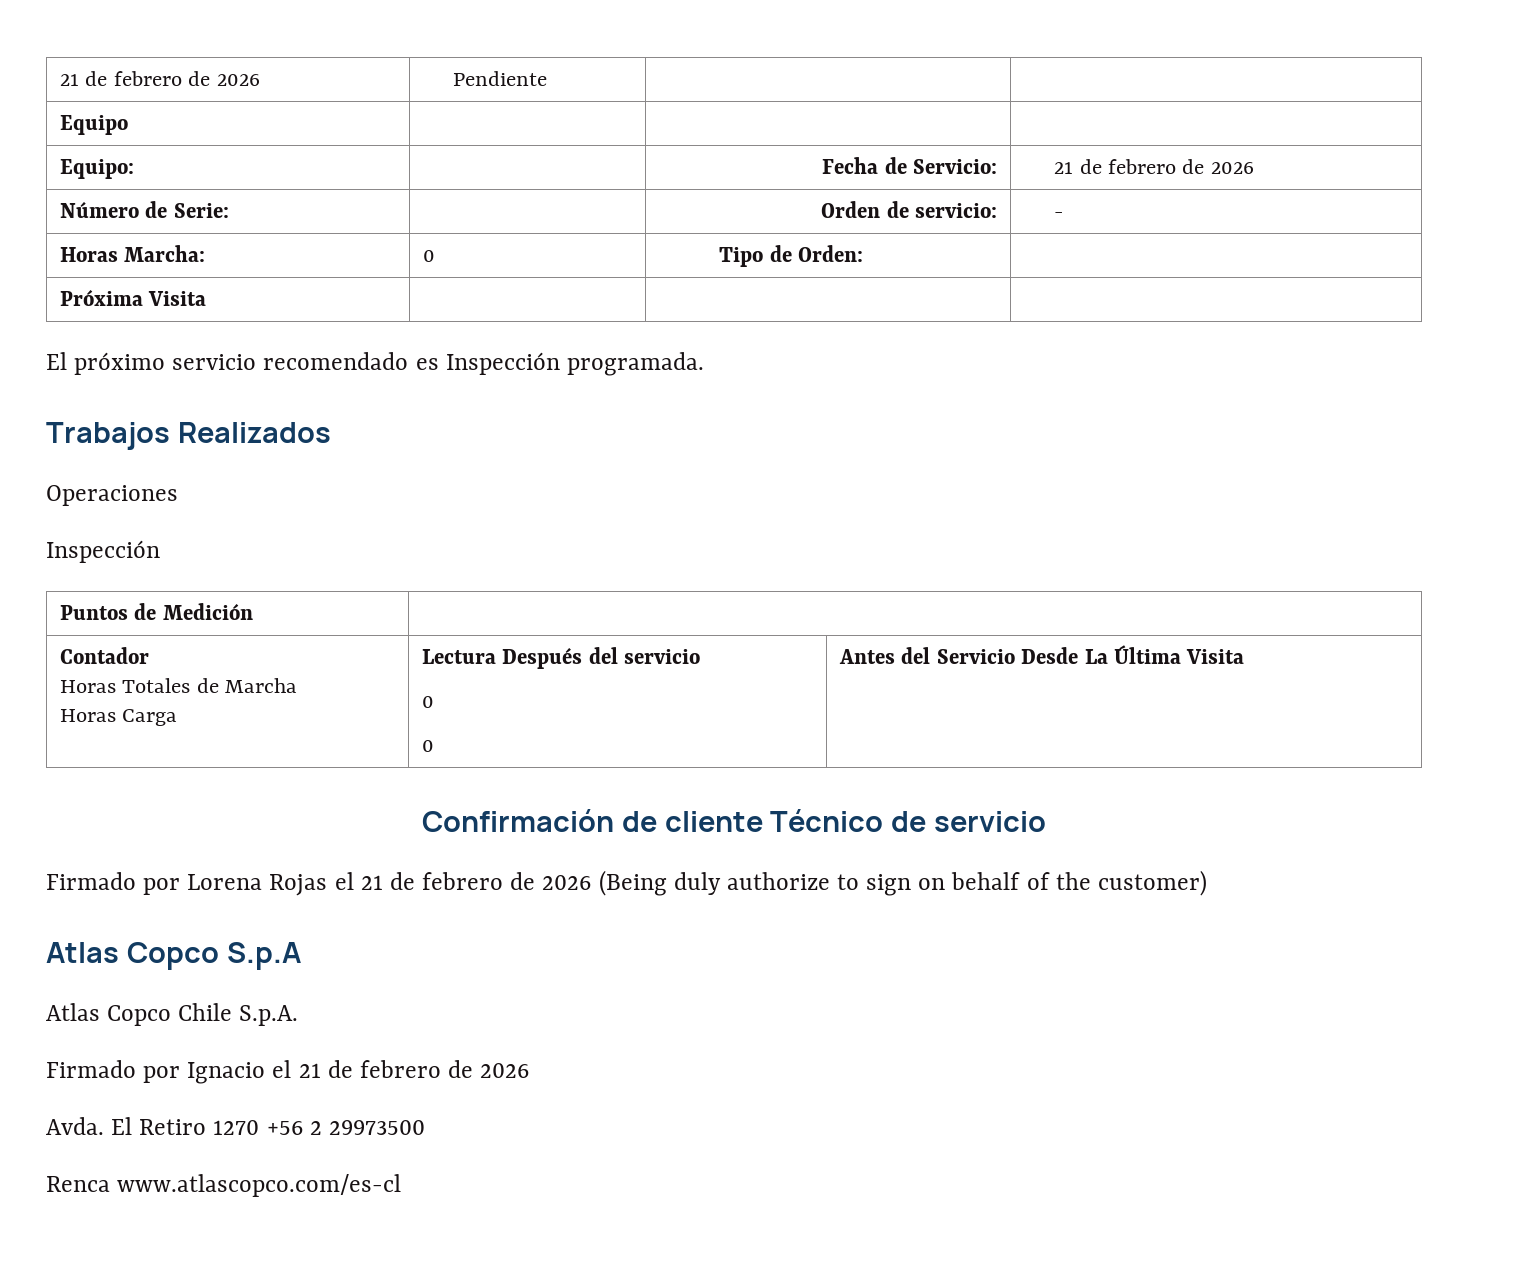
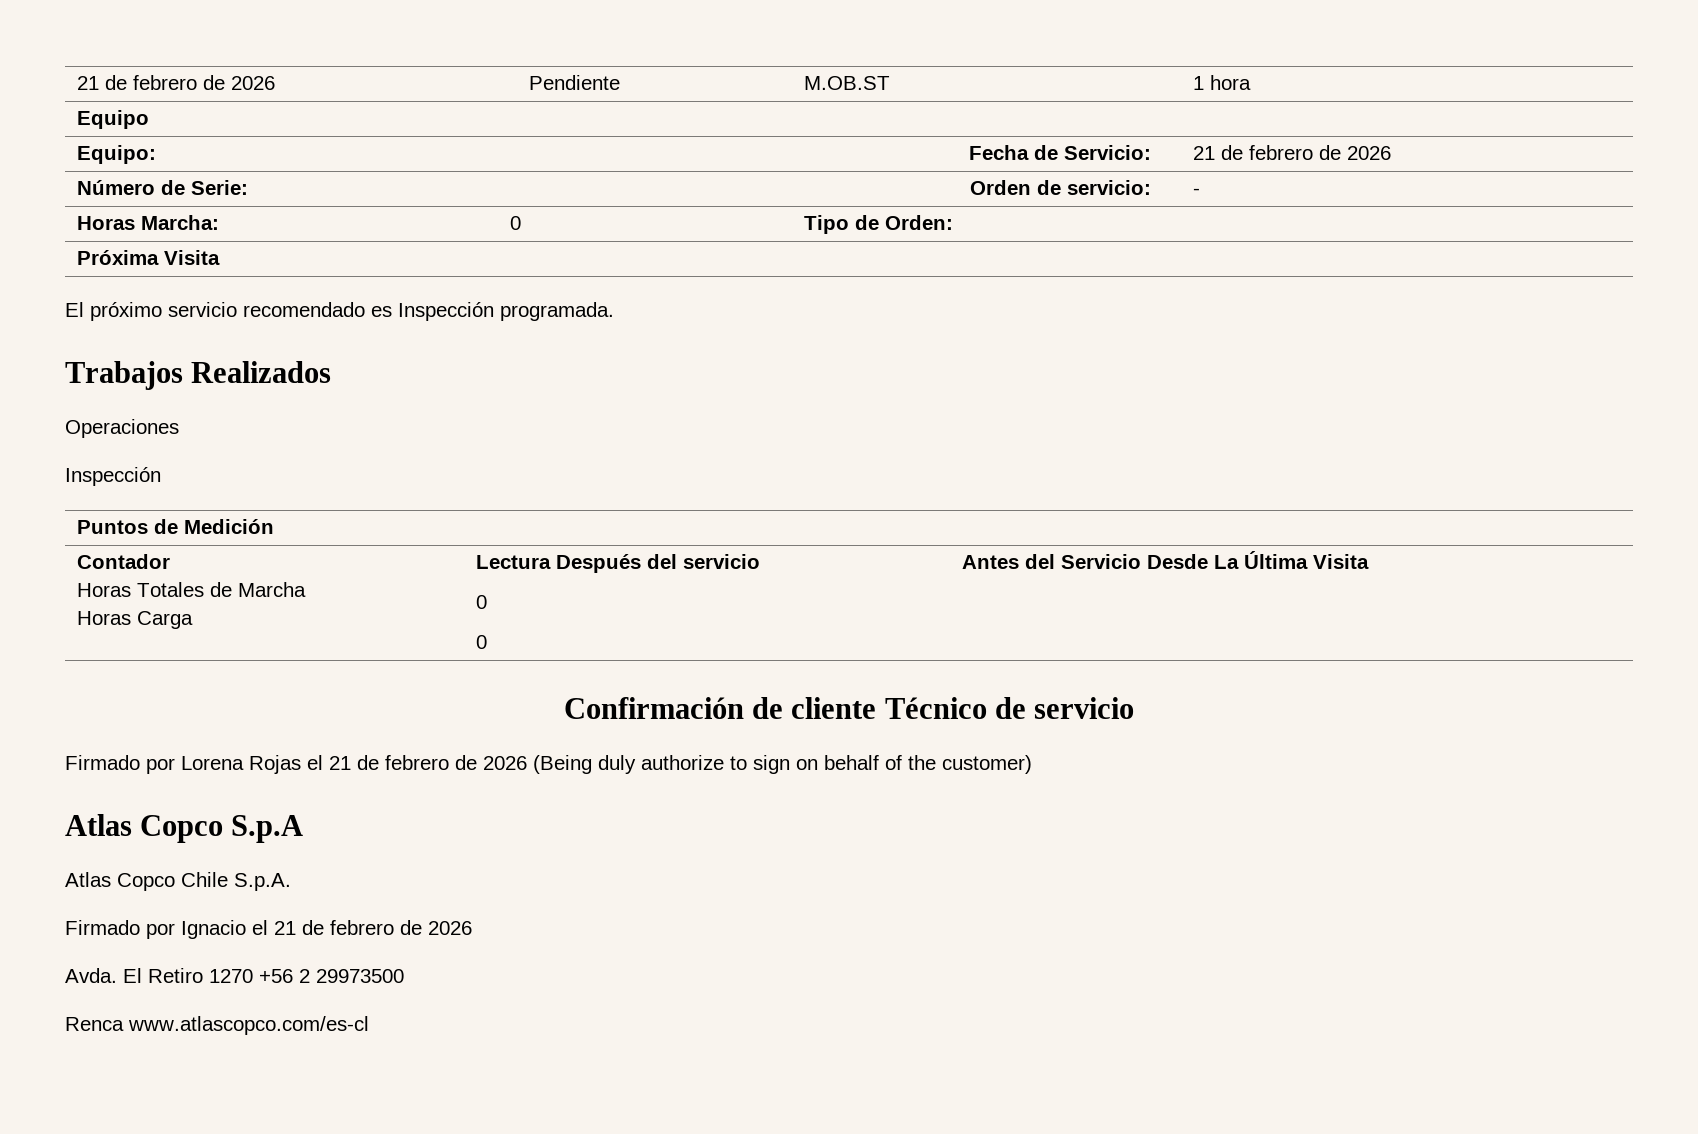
(548, 78) | -> [804,76,891,90] [1192,75,1251,90] M.OB.ST | 1 hora

